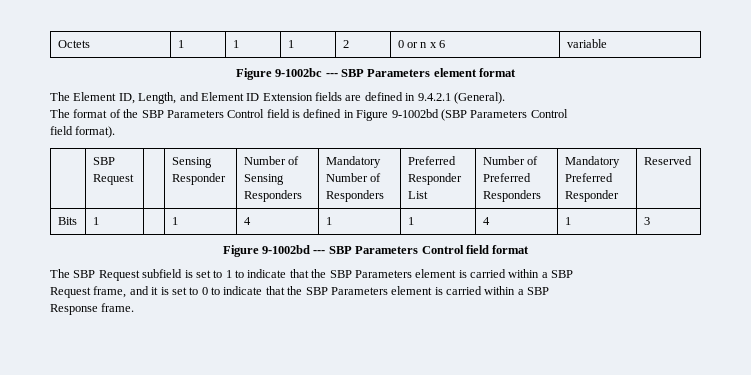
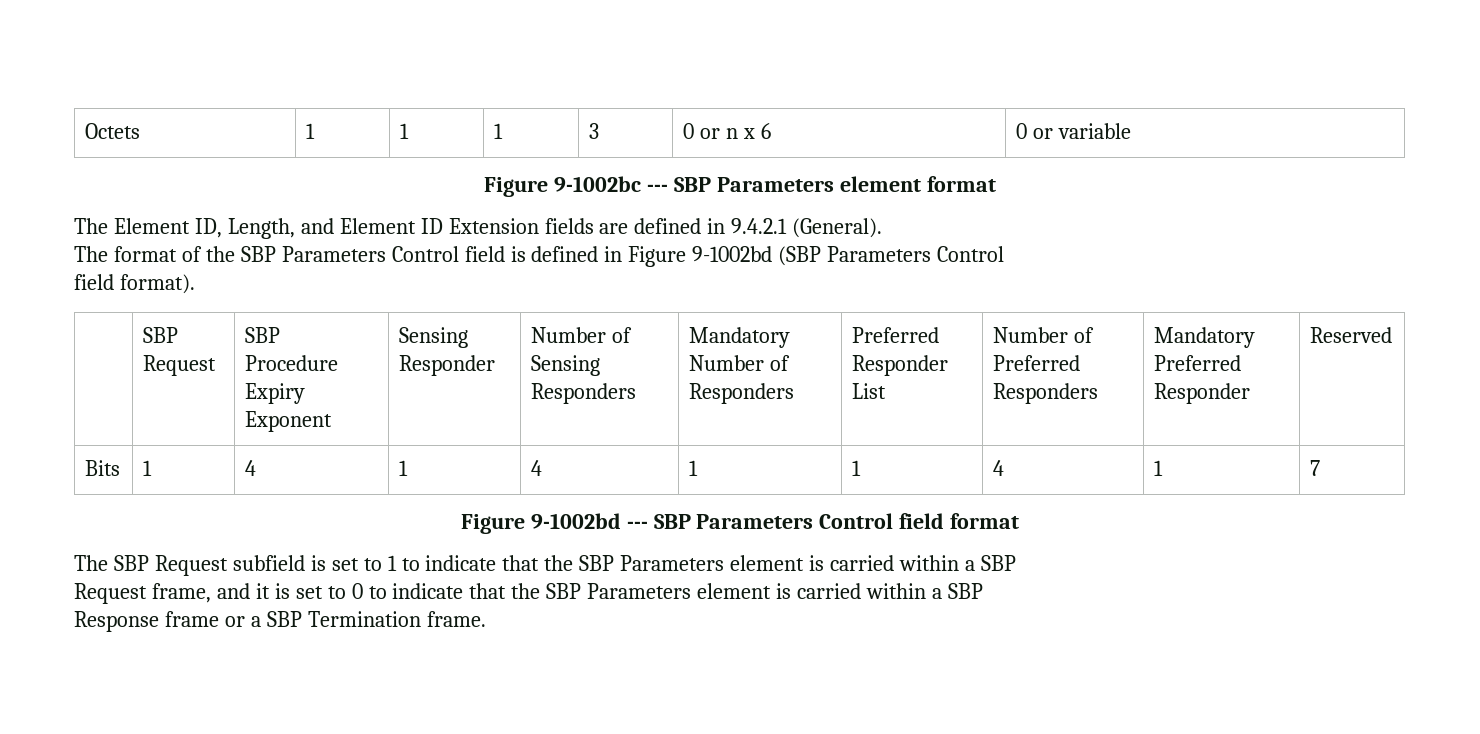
[342,40,349,48] 2 -> [589,123,600,139] 3
(446, 44) none -> [1016,123,1054,139] 0 or
(134, 179) none -> [245,327,281,343] [245,355,339,371] [245,383,306,404] [245,411,333,432] SBP Procedure Expiry Exponent
(99, 221) none -> [245,460,257,476] 4
[643,217,650,225] 3 -> [1310,460,1321,476] 7
(98, 309) none -> [164,611,421,627] frame or a SBP Termination

